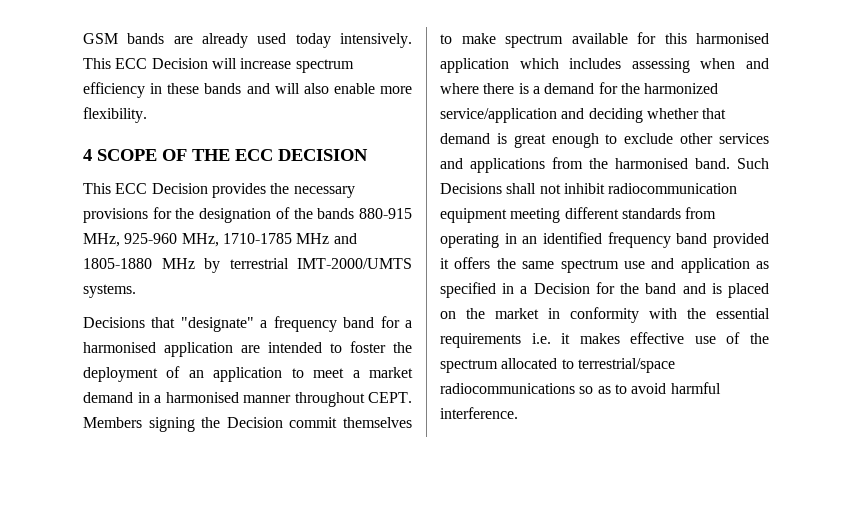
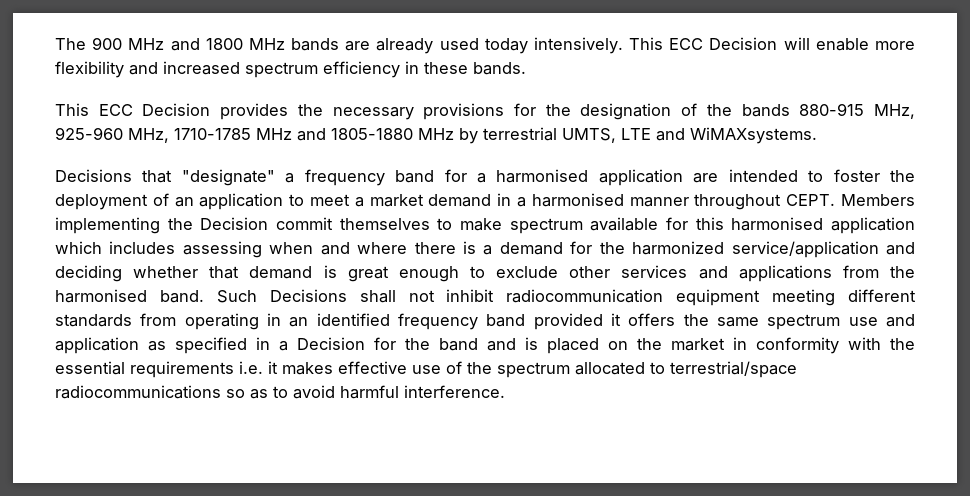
[83,33,118,44] GSM -> [55,37,285,51] The 900 MHz and 1800 MHz
[240,58,354,73] [83,82,412,98] [83,107,147,123] [83,149,368,161] increase spectrum efficiency in these bands and will also enable more flexibility. // 4 SCOPE OF THE ECC DECISION -> [815,38,915,51] [55,61,526,78] enable more flexibility and increased spectrum efficiency in these bands.
[297,258,412,269] [83,284,136,298] IMT-2000/UMTS systems. -> [562,127,817,144] UMTS, LTE and WiMAXsystems.
[148,417,195,432] signing -> [55,217,160,234] implementing

